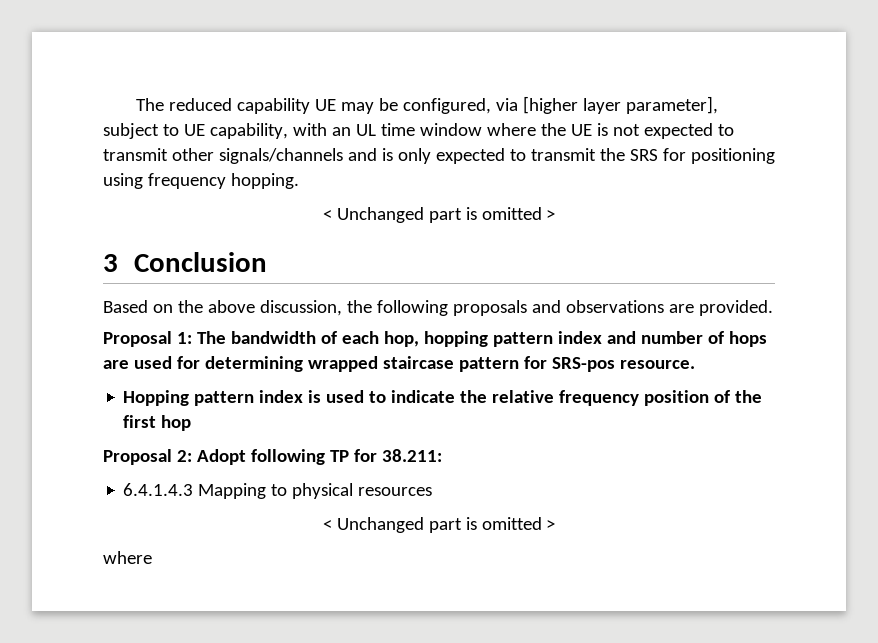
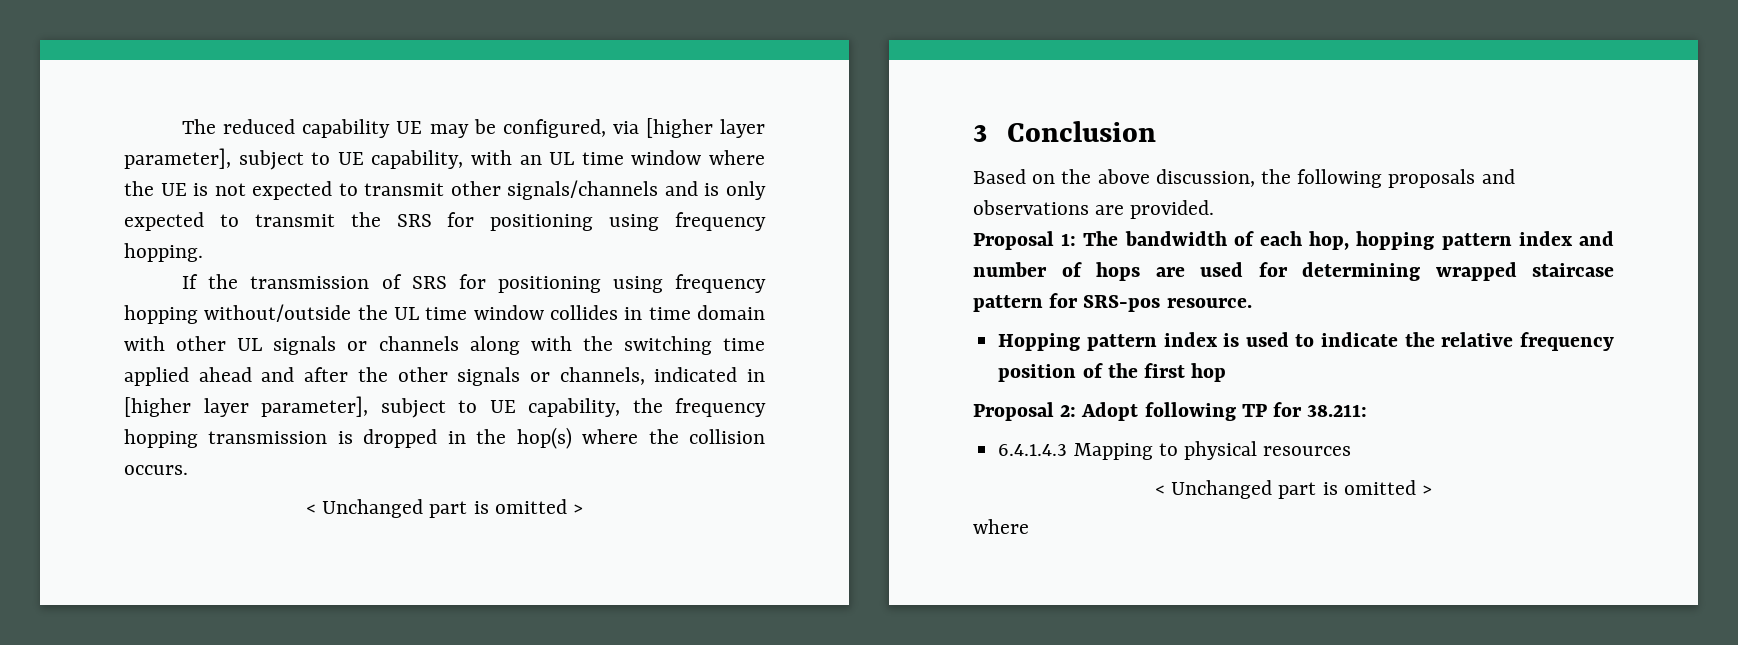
(299, 181) none -> [182,274,766,293] [124,304,765,324] [124,336,766,355] [124,367,765,386] [124,396,766,418] [124,427,766,449] [124,465,188,475] // If the transmission of SRS for positioning using frequency hopping without/outside the UL time window collides in time domain with other UL signals or channels along with the switching time applied ahead and after the other signals or channels, indicated in [higher layer parameter], subject to UE capability, the frequency hopping transmission is dropped in the hop(s) where the collision occurs.

